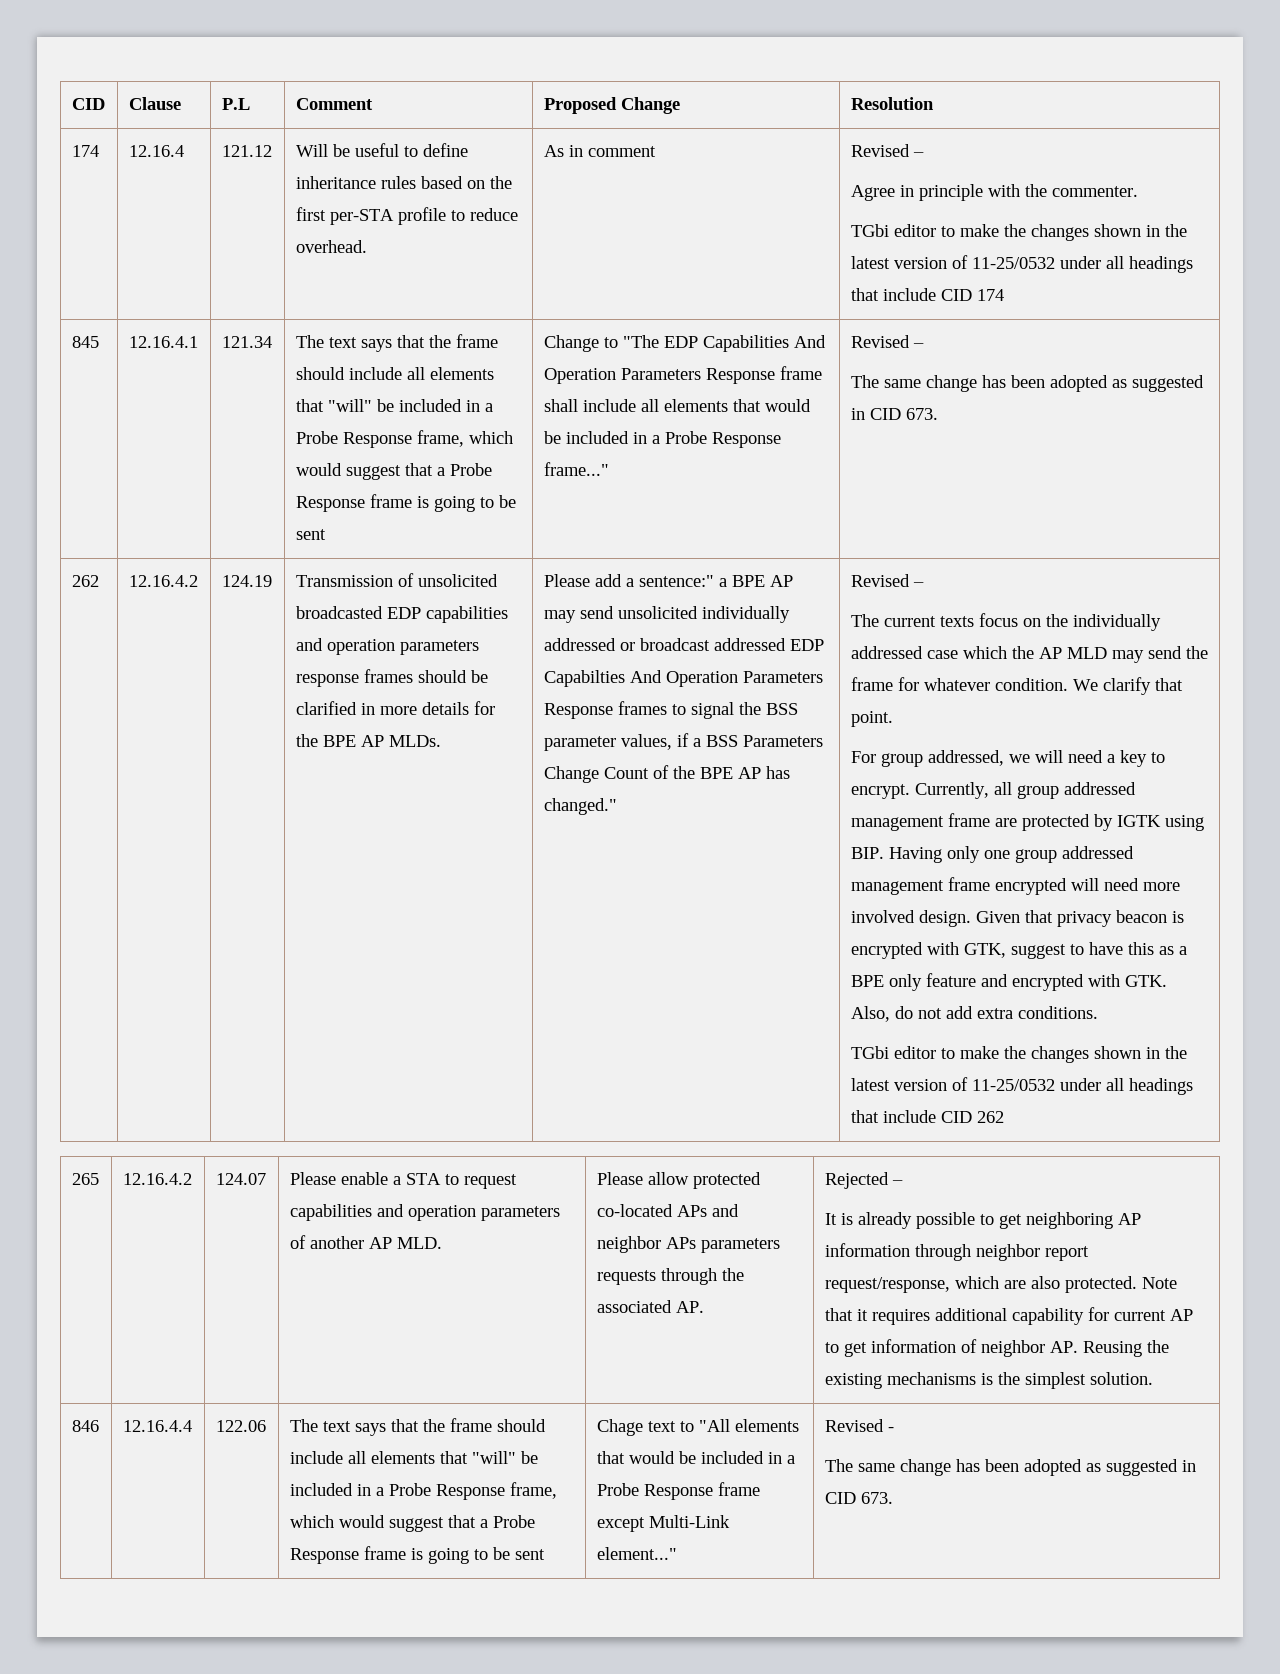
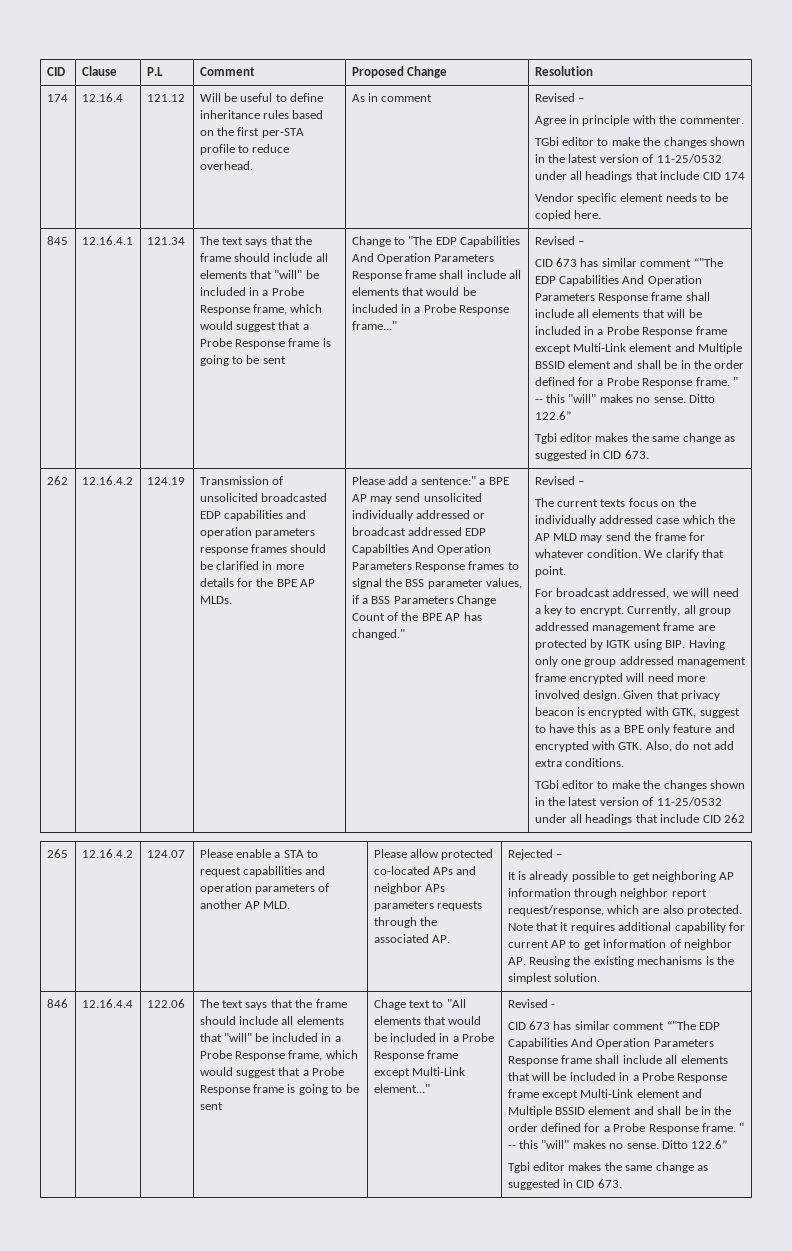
(1004, 295) none -> [534,193,728,204] [534,210,602,221] // Vendor specific element needs to be copied here.
[850,375,1108,392] The same change has been adopted -> [534,258,723,267] [534,275,702,286] [534,292,710,303] [534,309,702,318] [534,326,727,337] [534,343,743,354] [534,360,745,369] [534,377,738,388] [534,394,715,403] [534,411,571,420] [534,433,721,444] CID 673 has similar comment “"The EDP Capabilities And Operation Parameters Response frame shall include all elements that will be included in a Probe Response frame except Multi-Link element and Multiple BSSID element and shall be in the order defined for a Probe Response frame. " -- this "will" makes no sense. Ditto 122.6” // Tgbi editor makes the same change
[880,753,923,767] group -> [556,588,611,597] broadcast
[824,1459,1082,1476] The same change has been adopted -> [507,1021,720,1030] [507,1038,714,1049] [507,1055,728,1066] [507,1072,728,1083] [507,1089,703,1100] [507,1106,732,1117] [507,1123,745,1134] [507,1140,728,1149] [507,1162,694,1173] CID 673 has similar comment “"The EDP Capabilities And Operation Parameters Response frame shall include all elements that will be included in a Probe Response frame except Multi-Link element and Multiple BSSID element and shall be in the order defined for a Probe Response frame. " -- this "will" makes no sense. Ditto 122.6” // Tgbi editor makes the same change

